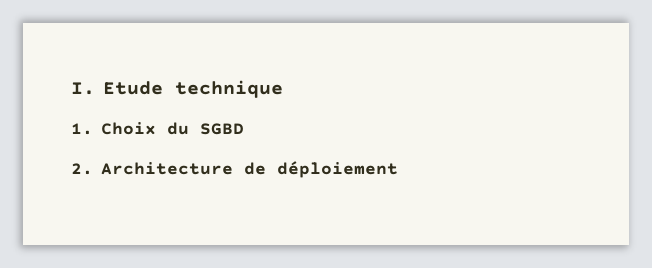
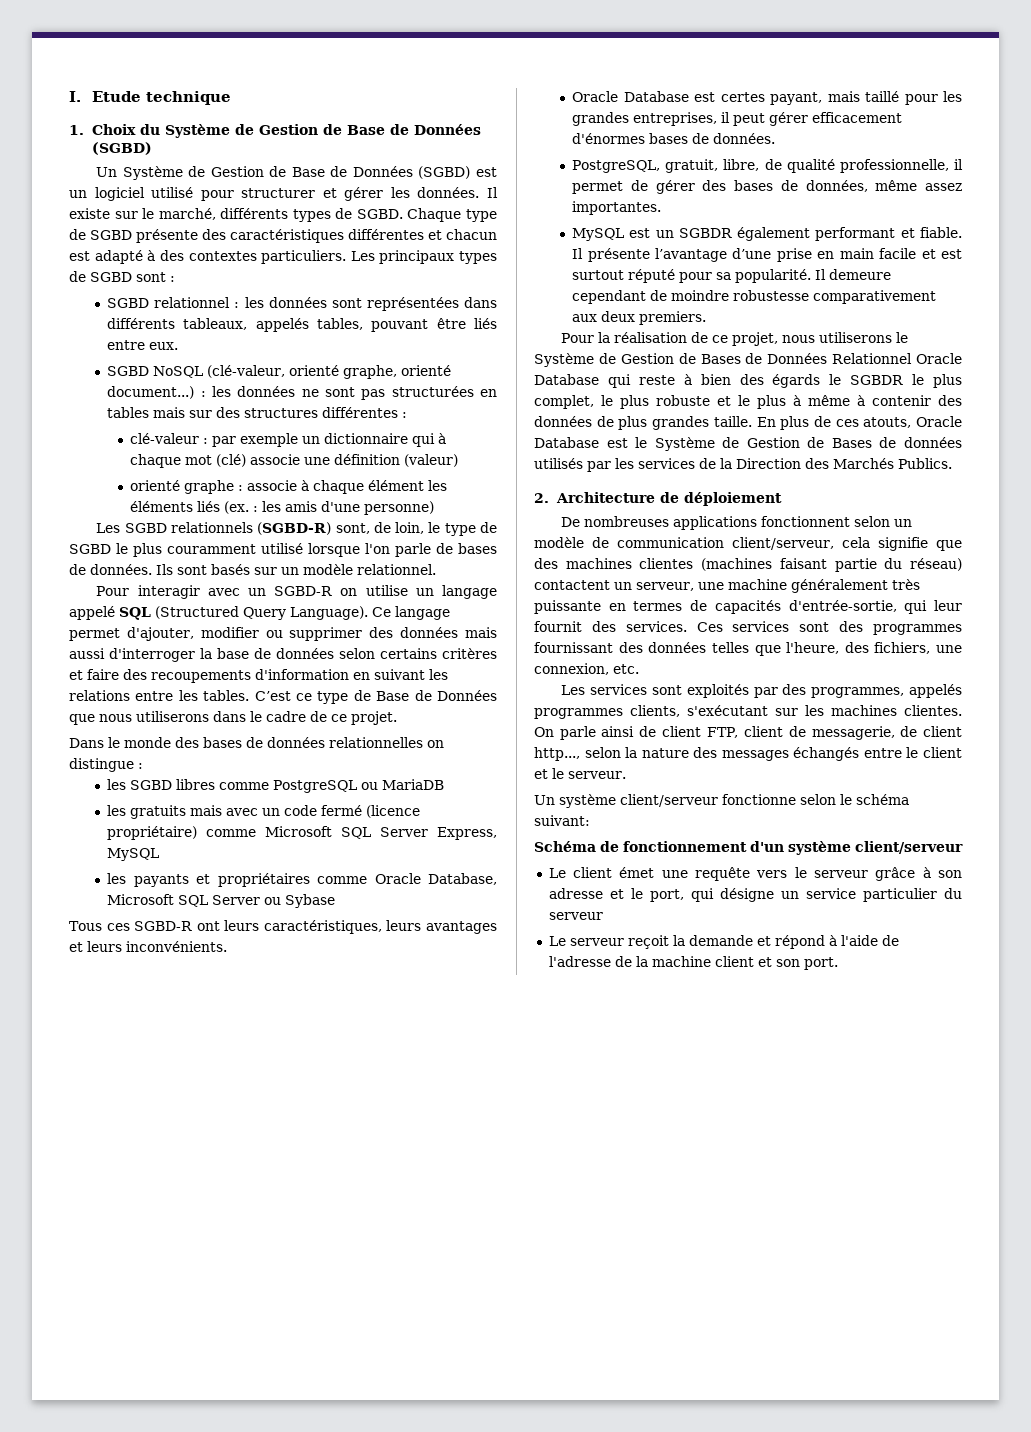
[200,123,244,135] [71,161,398,178] SGBD // 2. Architecture de déploiement -> [165,124,482,138] [92,142,153,155] [96,166,497,180] [69,187,498,201] [69,208,497,222] [69,229,497,243] [69,250,497,264] [69,271,175,282] [107,297,497,311] [107,318,497,332] [107,340,179,350] [107,365,452,379] [107,386,498,400] [107,407,408,418] [130,433,447,447] [130,454,459,468] [130,480,448,494] [130,501,435,515] [96,522,497,536] [69,543,497,557] [69,564,436,575] [96,585,498,599] [69,606,450,620] [69,627,497,641] [69,648,497,662] [69,669,448,683] [69,690,497,704] [69,711,397,725] [69,737,444,748] [69,758,143,772] [107,779,445,793] [107,805,421,819] [107,826,498,840] [107,848,160,861] [107,873,497,887] [107,894,336,908] [69,920,497,934] [69,941,227,952] [572,91,963,105] [572,112,903,126] [572,133,776,144] [572,159,963,173] [572,180,962,194] [572,201,662,215] [572,227,962,241] [572,248,963,262] [572,269,892,283] [572,290,937,304] [572,311,707,325] [561,332,909,346] [534,353,962,367] [534,374,962,388] [534,395,962,409] [534,416,962,430] [534,437,962,451] [534,458,952,472] [534,492,783,506] [561,516,913,530] [534,537,962,551] [534,558,962,572] [534,579,920,593] [534,600,962,614] [534,621,962,635] [534,642,962,656] [534,663,639,675] [561,684,962,698] [534,705,962,719] [534,726,962,740] [534,747,962,761] [534,768,626,779] [534,794,909,808] [534,815,590,826] [534,841,963,855] [548,867,962,881] [548,888,962,902] [548,912,603,920] [548,935,899,949] [548,956,838,970] Système de Gestion de Base de Données (SGBD) // Un Système de Gestion de Base de Données (SGBD) est un logiciel utilisé pour structurer et gérer les données. Il existe sur le marché, différents types de SGBD. Chaque type de SGBD présente des caractéristiques différentes et chacun est adapté à des contextes particuliers. Les principaux types de SGBD sont : // SGBD relationnel : les données sont représentées dans différents tableaux, appelés tables, pouvant être liés entre eux. // SGBD NoSQL (clé-valeur, orienté graphe, orienté document...) : les données ne sont pas structurées en tables mais sur des structures différentes : // clé-valeur : par exemple un dictionnaire qui à chaque mot (clé) associe une définition (valeur) // orienté graphe : associe à chaque élément les éléments liés (ex. : les amis d'une personne) // Les SGBD relationnels (SGBD-R) sont, de loin, le type de SGBD le plus couramment utilisé lorsque l'on parle de bases de données. Ils sont basés sur un modèle relationnel. // Pour interagir avec un SGBD-R on utilise un langage appelé SQL (Structured Query Language). Ce langage permet d'ajouter, modifier ou supprimer des données mais aussi d'interroger la base de données selon certains critères et faire des recoupements d'information en suivant les relations entre les tables. C’est ce type de Base de Données que nous utiliserons dans le cadre de ce projet. // Dans le monde des bases de données relationnelles on distingue : // les SGBD libres comme PostgreSQL ou MariaDB // les gratuits mais avec un code fermé (licence propriétaire) comme Microsoft SQL Server Express, MySQL // les payants et propriétaires comme Oracle Database, Microsoft SQL Server ou Sybase // Tous ces SGBD-R ont leurs caractéristiques, leurs avantages et leurs inconvénients. // Oracle Database est certes payant, mais taillé pour les grandes entreprises, il peut gérer efficacement d'énormes bases de données. // PostgreSQL, gratuit, libre, de qualité professionnelle, il permet de gérer des bases de données, même assez importantes. // MySQL est un SGBDR également performant et fiable. Il présente l’avantage d’une prise en main facile et est surtout réputé pour sa popularité. Il demeure cependant de moindre robustesse comparativement aux deux premiers. // Pour la réalisation de ce projet, nous utiliserons le Système de Gestion de Bases de Données Relationnel Oracle Database qui reste à bien des égards le SGBDR le plus complet, le plus robuste et le plus à même à contenir des données de plus grandes taille. En plus de ces atouts, Oracle Database est le Système de Gestion de Bases de données utilisés par les services de la Direction des Marchés Publics. // 2. Architecture de déploiement // De nombreuses applications fonctionnent selon un modèle de communication client/serveur, cela signifie que des machines clientes (machines faisant partie du réseau) contactent un serveur, une machine généralement très puissante en termes de capacités d'entrée-sortie, qui leur fournit des services. Ces services sont des programmes fournissant des données telles que l'heure, des fichiers, une connexion, etc. // Les services sont exploités par des programmes, appelés programmes clients, s'exécutant sur les machines clientes. On parle ainsi de client FTP, client de messagerie, de client http..., selon la nature des messages échangés entre le client et le serveur. // Un système client/serveur fonctionne selon le schéma suivant: // Schéma de fonctionnement d'un système client/serveur // Le client émet une requête vers le serveur grâce à son adresse et le port, qui désigne un service particulier du serveur // Le serveur reçoit la demande et répond à l'aide de l'adresse de la machine client et son port.

